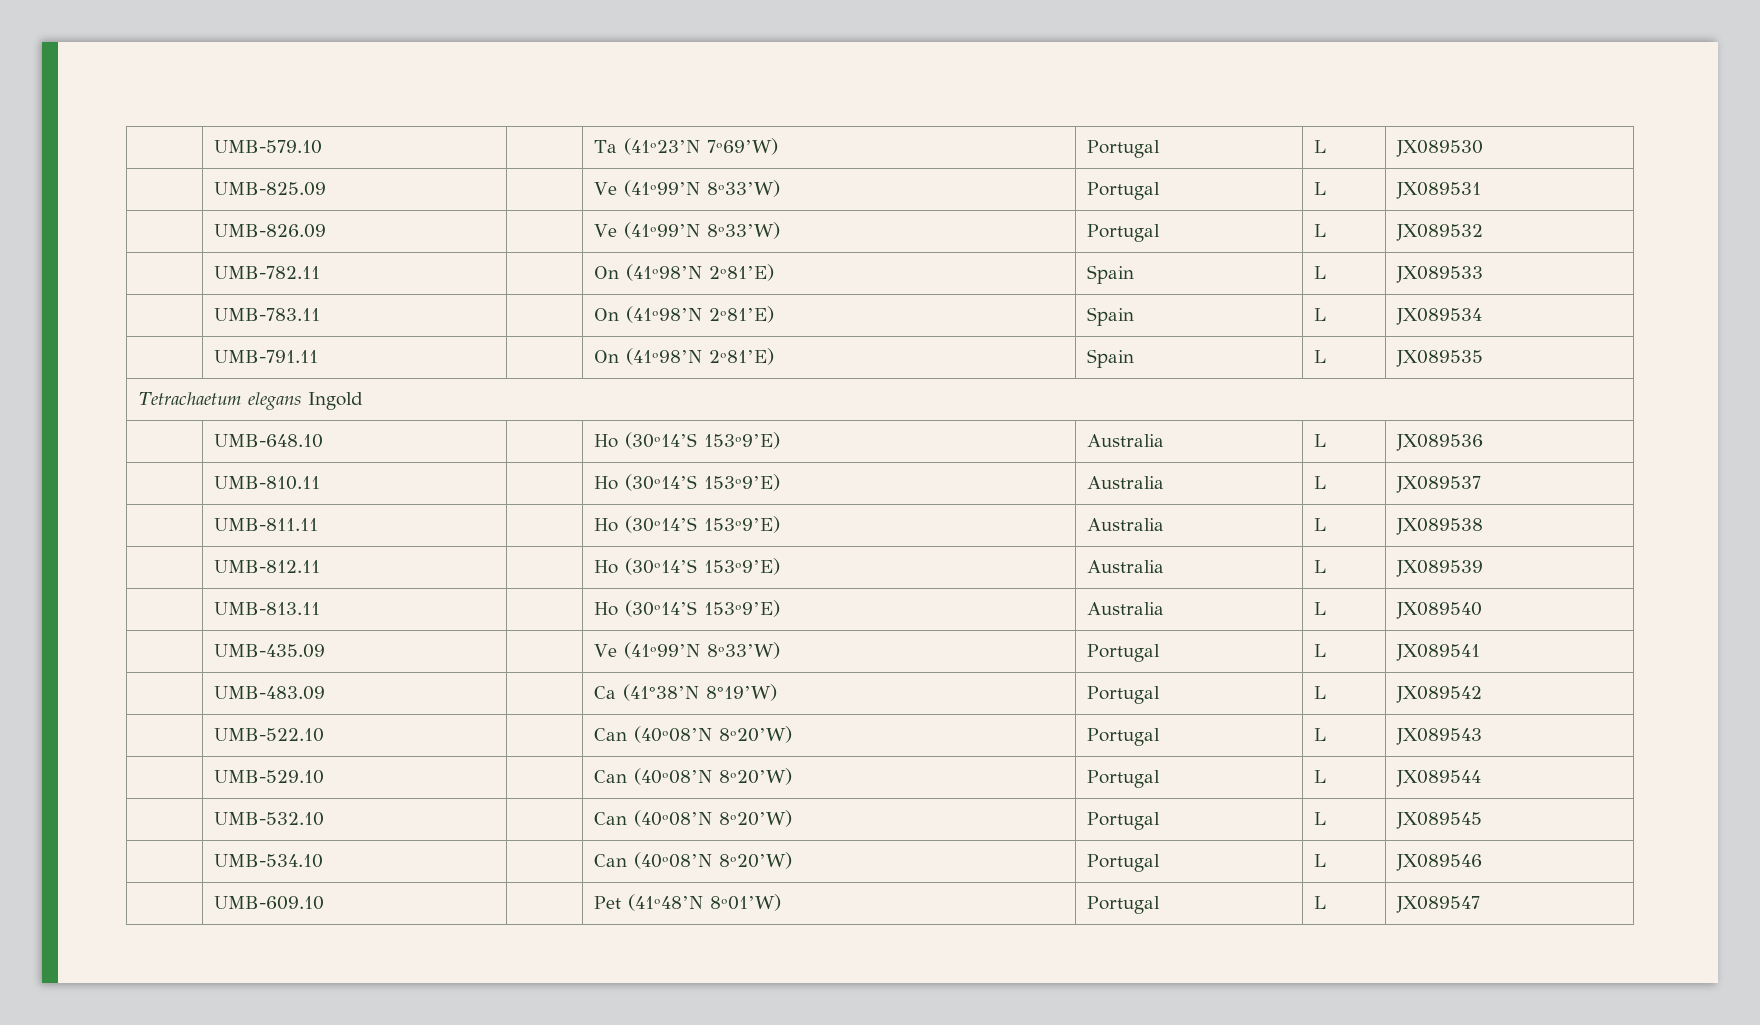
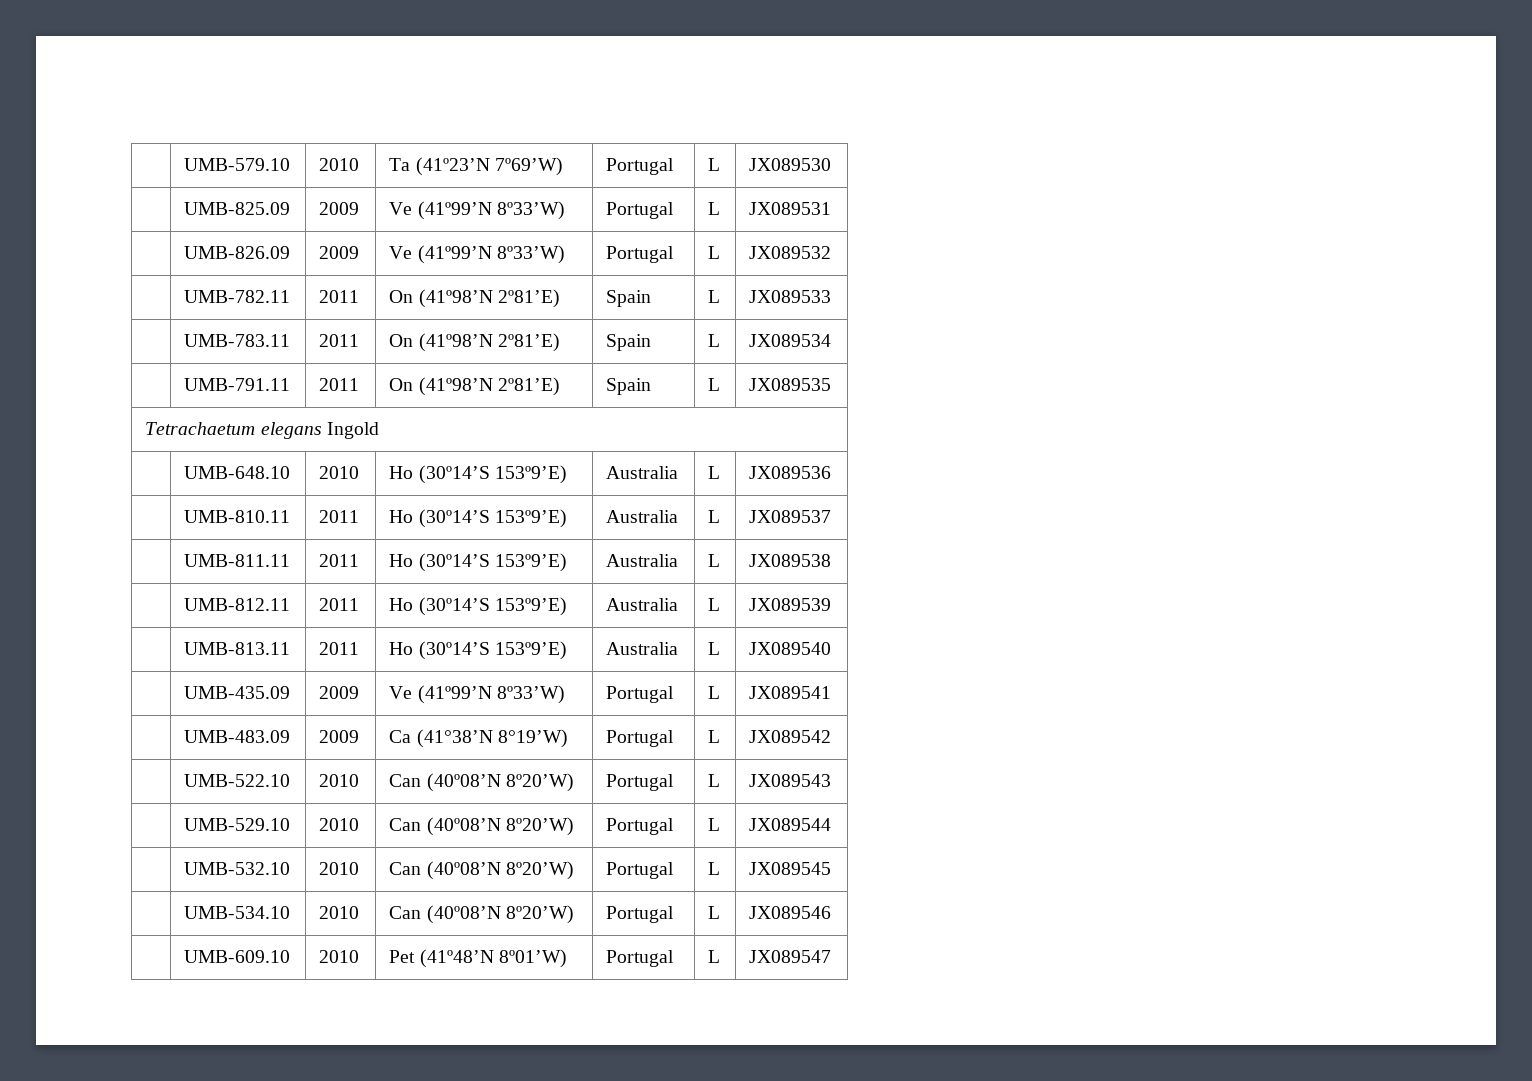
(323, 147) none -> [319,158,360,171] 2010
(327, 189) none -> [319,202,360,215] 2009
(327, 231) none -> [319,246,360,259] 2009
(321, 272) none -> [319,290,360,303] 2011
(321, 314) none -> [319,334,360,347] 2011
(319, 356) none -> [319,378,360,391] 2011
(324, 441) none -> [319,466,360,479] 2010
(321, 483) none -> [319,510,360,523] 2011
(319, 524) none -> [319,554,360,567] 2011
(321, 566) none -> [319,598,360,611] 2011
(321, 608) none -> [319,642,360,655] 2011
(326, 651) none -> [319,686,360,699] 2009
(326, 693) none -> [319,730,360,743] 2009
(325, 735) none -> [319,774,360,787] 2010
(325, 777) none -> [319,818,360,831] 2010
(325, 819) none -> [319,862,360,875] 2010
(324, 861) none -> [319,906,360,919] 2010
(325, 903) none -> [319,950,360,963] 2010

